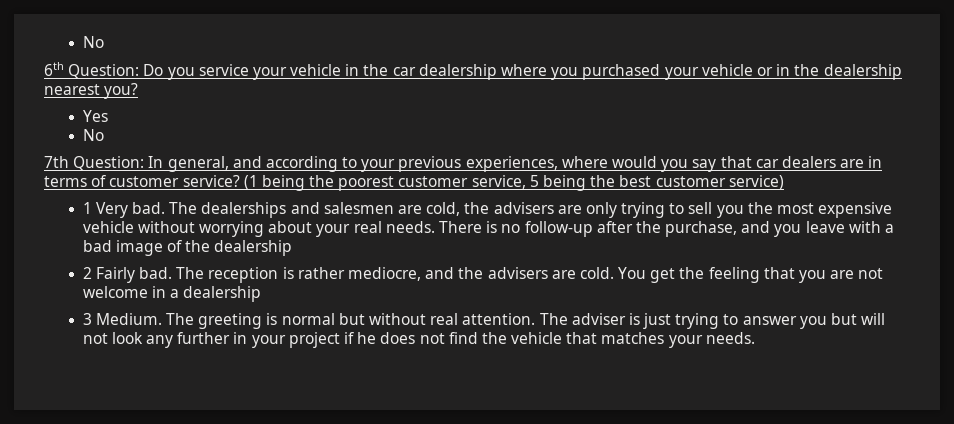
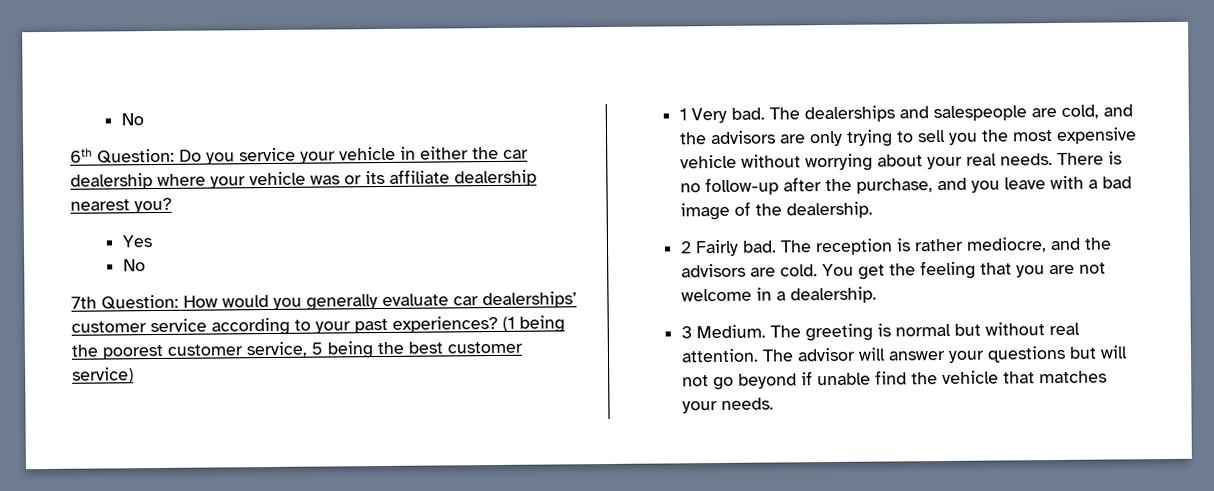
(360, 70) none -> [420,146,469,160] either
[551,64,820,80] you purchased your vehicle or in the -> [210,169,450,189] your vehicle was or its affiliate
[148,156,883,172] [44,175,240,187] In general, and according to your previous experiences, where would you say that car dealers are in terms of customer service? -> [183,291,577,311] [71,315,498,336] How would you generally evaluate car dealerships’ customer service according to your past experiences?
[323,202,394,214] salesmen -> [932,105,1027,122] salespeople
[464,202,554,214] the advisers -> [1102,104,1133,117] [678,130,776,145] and the advisors
[214,240,293,256] dealership -> [785,201,873,219] dealership.
[487,267,548,279] advisers -> [680,263,746,278] advisors
[183,286,262,302] dealership -> [789,286,877,304] dealership.
[571,313,886,329] [82,332,445,348] adviser is just trying to answer you but will not look any further in your project if he does not -> [796,345,1128,363] [681,371,871,391] advisor will answer your questions but will not go beyond if unable

